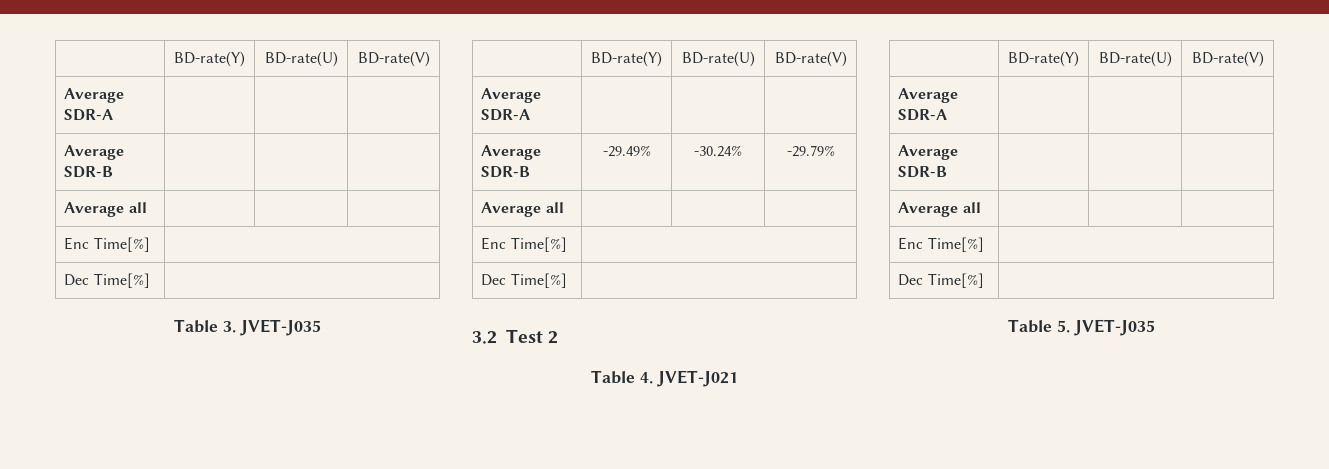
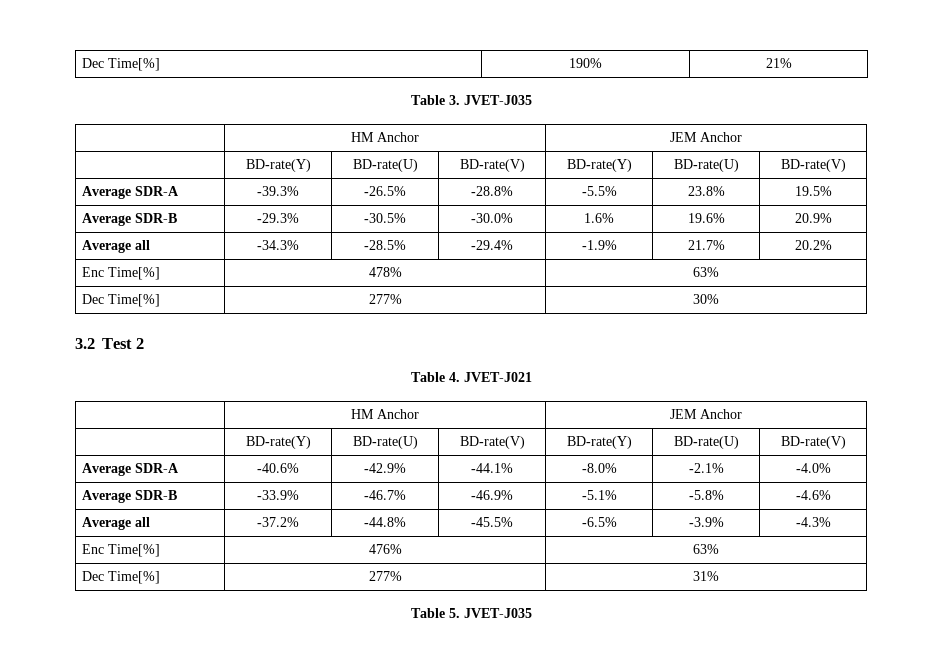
[174,51,245,67] [264,51,338,67] [357,51,430,67] [64,88,125,103] [64,109,114,121] [64,145,125,160] [64,166,114,178] [64,202,147,217] [64,237,150,252] [64,273,150,288] [174,319,321,336] [591,51,662,67] [681,51,755,67] [774,51,847,67] [481,88,542,103] [481,109,531,121] [481,145,542,160] [481,166,531,178] [602,145,651,157] [694,145,742,157] [786,145,835,157] [481,202,564,217] [481,237,567,252] [481,273,567,288] [472,329,559,344] [591,370,738,387] [1008,51,1079,67] [1098,51,1172,67] [1191,51,1264,67] [898,88,959,103] [898,109,948,121] [898,145,959,160] [898,166,948,178] [898,202,981,217] [898,237,984,252] [898,273,984,288] | BD-rate(Y) | BD-rate(U) | BD-rate(V) // Average SDR-A | | | // Average SDR-B | | | // Average all | | | // Enc Time[%] | // Dec Time[%] | // Table 3. JVET-J035 // | BD-rate(Y) | BD-rate(U) | BD-rate(V) // Average SDR-A | | | // Average SDR-B | -29.49% | -30.24% | -29.79% // Average all | | | // Enc Time[%] | // Dec Time[%] | // 3.2 Test 2 // Table 4. JVET-J021 // | BD-rate(Y) | BD-rate(U) | BD-rate(V) // Average SDR-A | | | // Average SDR-B | | | // Average all | | | // Enc Time[%] | // Dec Time[%] | -> [82,58,161,71] [569,58,602,68] [765,58,792,68] [411,95,532,105] [350,132,419,142] [670,132,742,142] [245,159,311,172] [352,159,418,172] [459,159,525,172] [566,159,632,172] [673,159,739,172] [780,159,846,172] [82,186,180,199] [257,186,299,196] [364,186,406,196] [471,186,513,196] [581,186,617,196] [687,186,725,196] [794,186,832,196] [82,213,178,226] [257,213,299,223] [364,213,406,223] [471,213,513,223] [584,213,614,223] [687,213,725,223] [794,213,832,223] [82,240,151,253] [257,240,299,250] [364,240,406,250] [471,240,513,250] [581,240,617,250] [687,240,725,250] [794,240,832,250] [82,267,161,280] [368,267,402,277] [693,267,719,277] [82,294,161,307] [368,294,402,304] [693,294,719,304] [75,338,145,349] [411,372,532,382] [350,409,419,419] [670,409,742,419] [245,436,311,449] [352,436,418,449] [459,436,525,449] [566,436,632,449] [673,436,739,449] [780,436,846,449] [82,463,180,476] [257,463,299,473] [364,463,406,473] [471,463,513,473] [581,463,617,473] [688,463,724,473] [795,463,831,473] [82,490,178,503] [257,490,299,500] [364,490,406,500] [471,490,513,500] [581,490,617,500] [688,490,724,500] [795,490,831,500] [82,517,151,530] [257,517,299,527] [364,517,406,527] [471,517,513,527] [581,517,617,527] [688,517,724,527] [795,517,831,527] [82,544,161,557] [368,544,402,554] [693,544,719,554] [82,571,161,584] [368,571,402,581] [693,571,719,581] Dec Time[%] | 190% | 21% // Table 3. JVET-J035 // | HM Anchor | JEM Anchor // | BD-rate(Y) | BD-rate(U) | BD-rate(V) | BD-rate(Y) | BD-rate(U) | BD-rate(V) // Average SDR-A | -39.3% | -26.5% | -28.8% | -5.5% | 23.8% | 19.5% // Average SDR-B | -29.3% | -30.5% | -30.0% | 1.6% | 19.6% | 20.9% // Average all | -34.3% | -28.5% | -29.4% | -1.9% | 21.7% | 20.2% // Enc Time[%] | 478% | 63% // Dec Time[%] | 277% | 30% // 3.2 Test 2 // Table 4. JVET-J021 // | HM Anchor | JEM Anchor // | BD-rate(Y) | BD-rate(U) | BD-rate(V) | BD-rate(Y) | BD-rate(U) | BD-rate(V) // Average SDR-A | -40.6% | -42.9% | -44.1% | -8.0% | -2.1% | -4.0% // Average SDR-B | -33.9% | -46.7% | -46.9% | -5.1% | -5.8% | -4.6% // Average all | -37.2% | -44.8% | -45.5% | -6.5% | -3.9% | -4.3% // Enc Time[%] | 476% | 63% // Dec Time[%] | 277% | 31%

